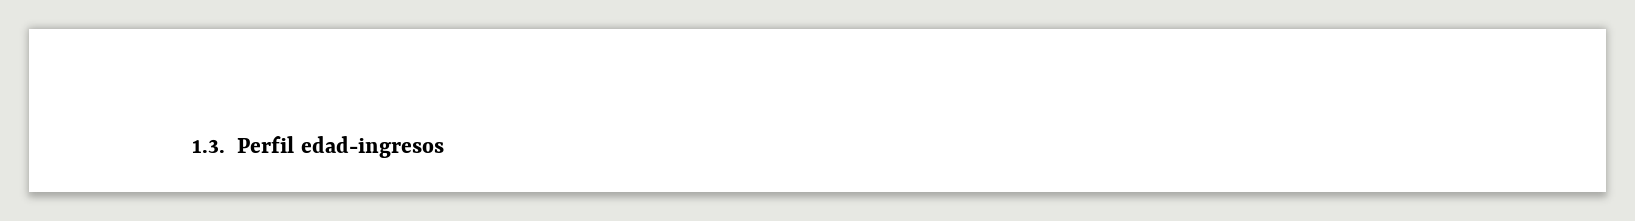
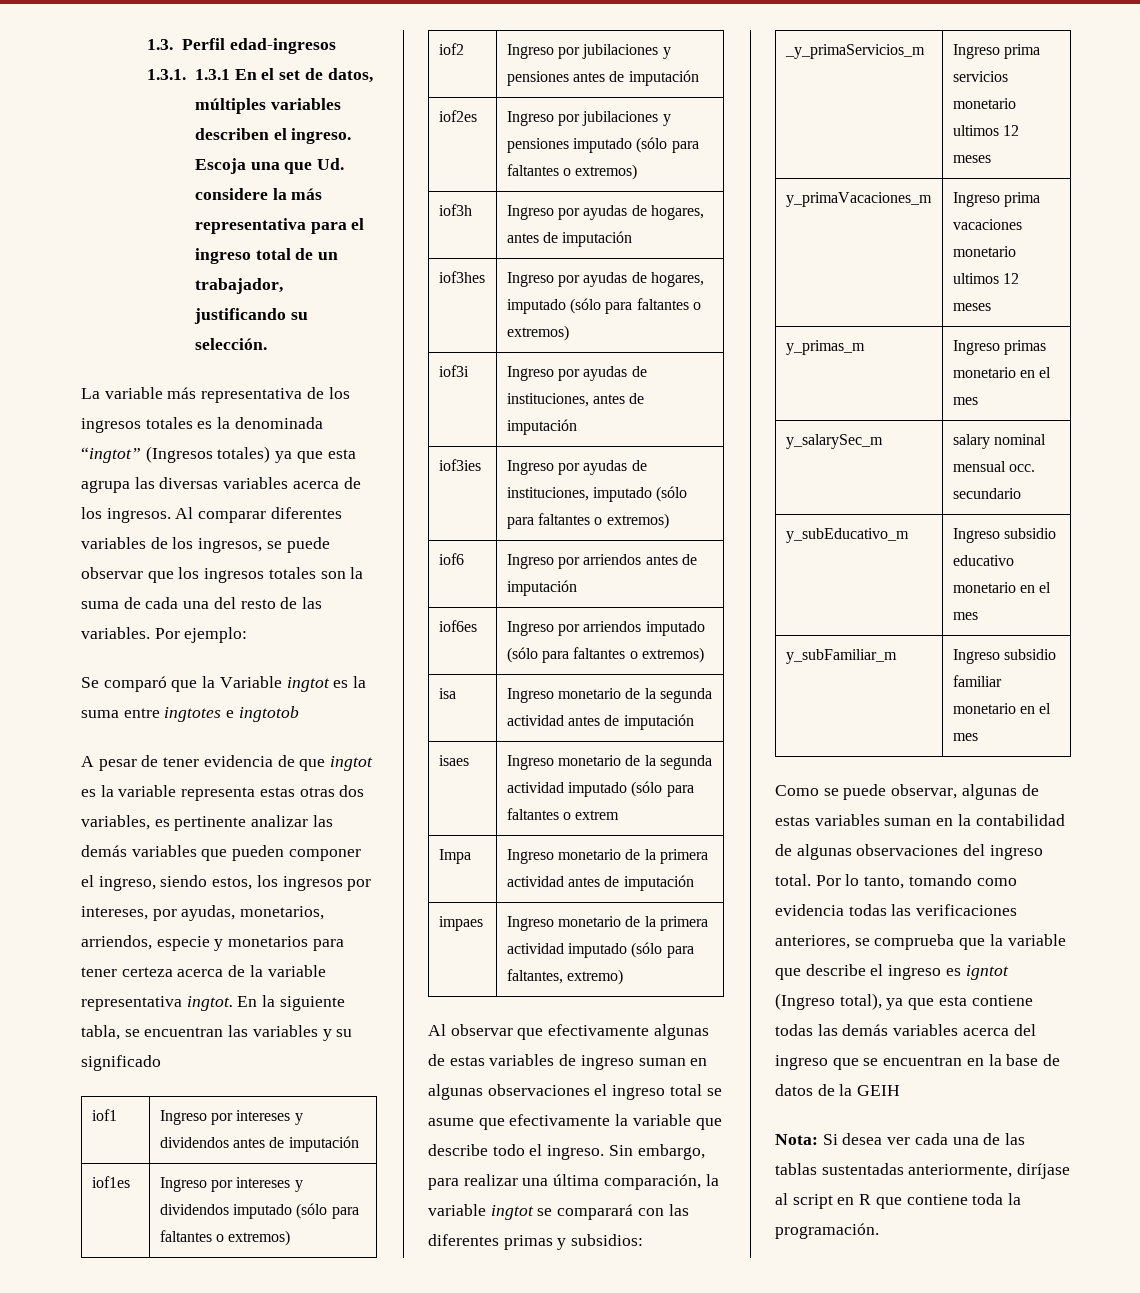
(445, 147) none -> [147,68,373,83] [194,98,341,114] [194,128,352,144] [194,158,345,174] [194,188,323,200] [194,218,365,234] [194,248,339,264] [194,278,283,294] [193,308,308,324] [194,338,267,350] [81,387,350,403] [81,417,323,433] [81,446,356,463] [81,477,361,493] [81,507,342,523] [81,537,330,553] [81,567,364,583] [81,597,323,609] [81,627,248,643] [81,676,367,692] [81,706,299,722] [81,755,374,771] [81,785,365,801] [81,815,333,831] [81,845,361,861] [81,875,372,891] [81,905,325,921] [81,935,344,951] [81,965,326,977] [81,995,345,1011] [81,1025,353,1041] [81,1055,161,1071] [91,1109,117,1121] [159,1110,303,1125] [159,1136,359,1152] [91,1176,130,1188] [159,1177,303,1192] [159,1203,359,1219] [159,1230,291,1246] [438,43,464,55] [506,44,671,59] [506,70,699,86] [438,110,477,122] [506,111,671,126] [506,137,699,153] [506,164,638,180] [438,204,472,216] [506,205,705,220] [506,231,633,247] [438,271,485,283] [506,272,705,287] [506,298,702,314] [506,325,569,341] [438,365,469,377] [506,366,647,381] [506,393,645,407] [506,419,577,435] [438,459,481,471] [506,460,647,475] [506,486,688,502] [506,513,669,529] [438,553,464,565] [506,554,698,569] [506,580,577,596] [438,620,477,632] [506,621,705,636] [506,647,705,663] [438,688,456,699] [506,688,713,703] [506,714,694,730] [438,755,469,766] [506,755,713,770] [506,781,694,797] [506,808,620,820] [438,849,471,864] [506,849,709,864] [506,875,694,891] [438,916,483,931] [506,916,709,931] [506,942,694,958] [506,969,624,985] [428,1024,709,1040] [428,1054,708,1070] [428,1084,722,1100] [428,1114,722,1130] [428,1144,705,1160] [428,1174,719,1190] [428,1204,689,1220] [428,1234,644,1250] [784,44,925,59] [952,44,1041,59] [952,71,1008,82] [952,98,1016,109] [952,125,1020,136] [952,155,991,163] [785,192,932,207] [952,192,1041,207] [952,219,1022,230] [952,246,1016,257] [952,273,1020,284] [952,303,991,311] [785,340,865,355] [952,340,1047,355] [952,367,1052,378] [952,397,978,405] [785,434,883,449] [952,434,1047,449] [952,461,1036,472] [952,488,1021,499] [785,528,909,543] [952,528,1057,543] [952,555,1014,566] [952,582,1052,593] [952,612,978,620] [785,649,897,664] [952,649,1057,664] [952,675,1002,687] [952,703,1052,714] [952,733,978,741] [775,784,1039,800] [775,814,1065,826] [775,844,1043,860] [775,874,1017,889] [775,904,1018,916] [775,934,1066,950] [775,964,1009,980] [775,993,1033,1010] [775,1024,1036,1036] [775,1054,1061,1070] [775,1084,901,1096] [775,1133,1026,1145] [775,1163,1071,1179] [775,1193,1022,1209] [775,1223,879,1239] // 1.3.1. 1.3.1 En el set de datos, múltiples variables describen el ingreso. Escoja una que Ud. considere la más representativa para el ingreso total de un trabajador, justificando su selección. // La variable más representativa de los ingresos totales es la denominada “ingtot” (Ingresos totales) ya que esta agrupa las diversas variables acerca de los ingresos. Al comparar diferentes variables de los ingresos, se puede observar que los ingresos totales son la suma de cada una del resto de las variables. Por ejemplo: // Se comparó que la Variable ingtot es la suma entre ingtotes e ingtotob // A pesar de tener evidencia de que ingtot es la variable representa estas otras dos variables, es pertinente analizar las demás variables que pueden componer el ingreso, siendo estos, los ingresos por intereses, por ayudas, monetarios, arriendos, especie y monetarios para tener certeza acerca de la variable representativa ingtot. En la siguiente tabla, se encuentran las variables y su significado // iof1 | Ingreso por intereses y dividendos antes de imputación // iof1es | Ingreso por intereses y dividendos imputado (sólo para faltantes o extremos) // iof2 | Ingreso por jubilaciones y pensiones antes de imputación // iof2es | Ingreso por jubilaciones y pensiones imputado (sólo para faltantes o extremos) // iof3h | Ingreso por ayudas de hogares, antes de imputación // iof3hes | Ingreso por ayudas de hogares, imputado (sólo para faltantes o extremos) // iof3i | Ingreso por ayudas de instituciones, antes de imputación // iof3ies | Ingreso por ayudas de instituciones, imputado (sólo para faltantes o extremos) // iof6 | Ingreso por arriendos antes de imputación // iof6es | Ingreso por arriendos imputado (sólo para faltantes o extremos) // isa | Ingreso monetario de la segunda actividad antes de imputación // isaes | Ingreso monetario de la segunda actividad imputado (sólo para faltantes o extrem // Impa | Ingreso monetario de la primera actividad antes de imputación // impaes | Ingreso monetario de la primera actividad imputado (sólo para faltantes, extremo) // Al observar que efectivamente algunas de estas variables de ingreso suman en algunas observaciones el ingreso total se asume que efectivamente la variable que describe todo el ingreso. Sin embargo, para realizar una última comparación, la variable ingtot se comparará con las diferentes primas y subsidios: // _y_primaServicios_m | Ingreso prima servicios monetario ultimos 12 meses // y_primaVacaciones_m | Ingreso prima vacaciones monetario ultimos 12 meses // y_primas_m | Ingreso primas monetario en el mes // y_salarySec_m | salary nominal mensual occ. secundario // y_subEducativo_m | Ingreso subsidio educativo monetario en el mes // y_subFamiliar_m | Ingreso subsidio familiar monetario en el mes // Como se puede observar, algunas de estas variables suman en la contabilidad de algunas observaciones del ingreso total. Por lo tanto, tomando como evidencia todas las verificaciones anteriores, se comprueba que la variable que describe el ingreso es igntot (Ingreso total), ya que esta contiene todas las demás variables acerca del ingreso que se encuentran en la base de datos de la GEIH // Nota: Si desea ver cada una de las tablas sustentadas anteriormente, diríjase al script en R que contiene toda la programación.

